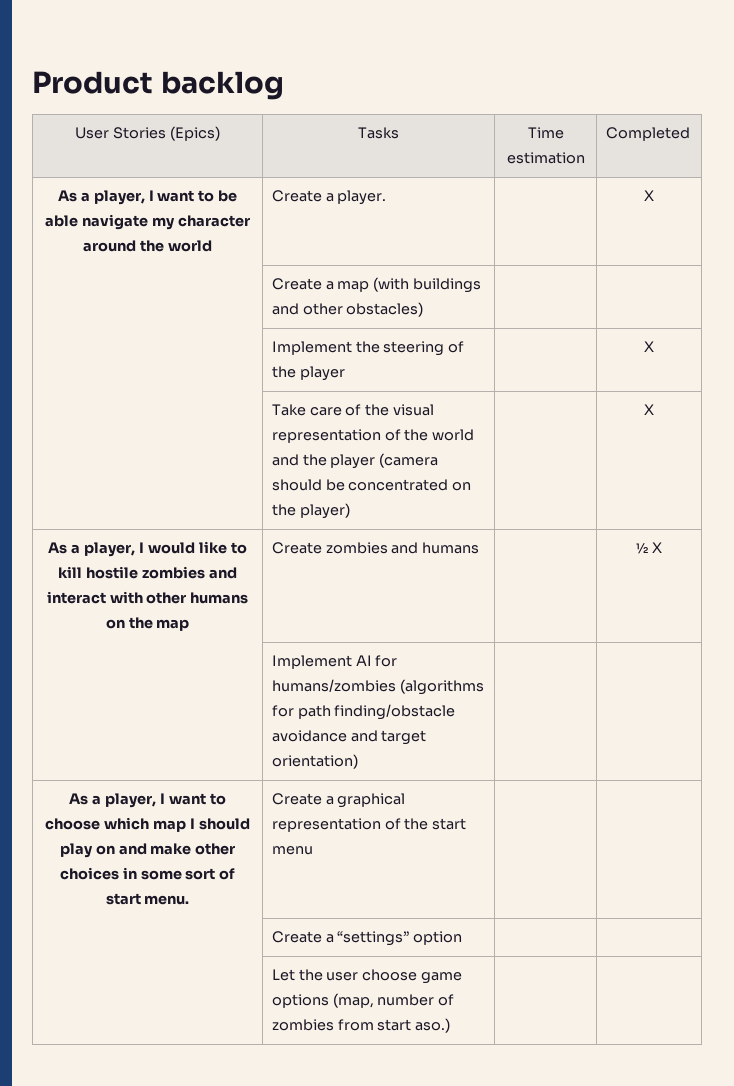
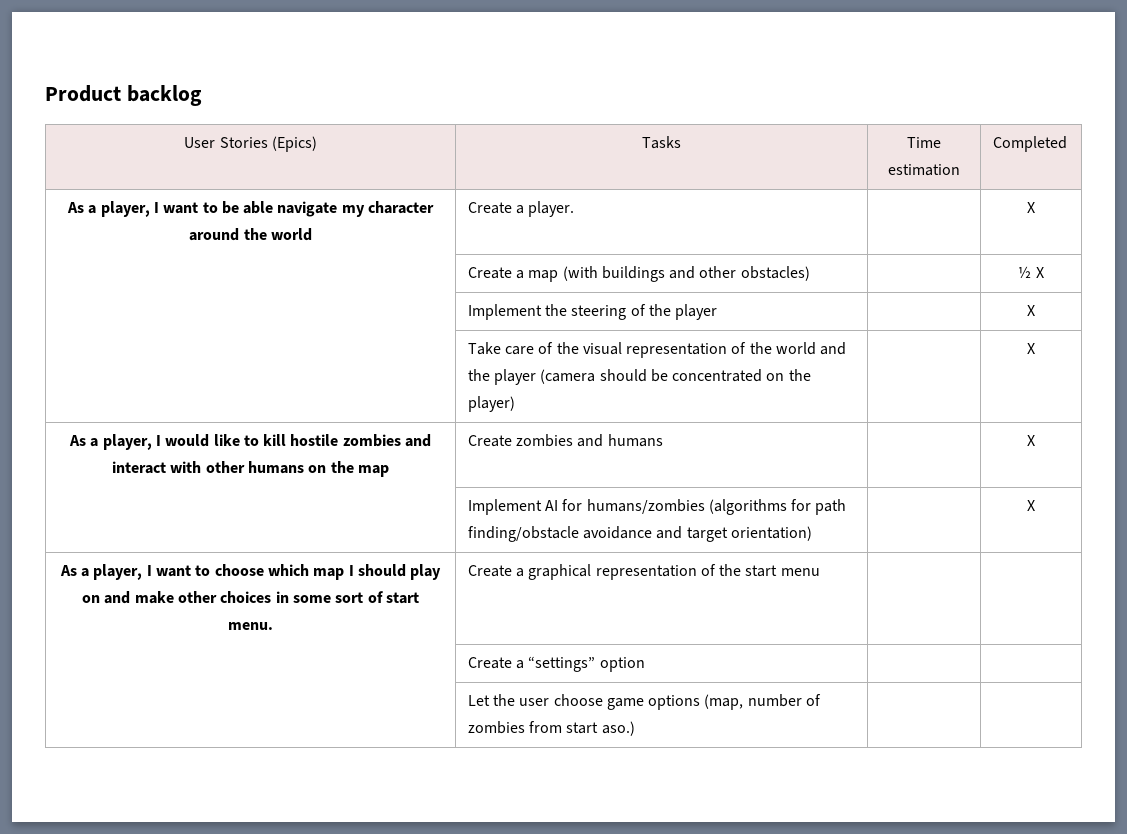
(424, 309) none -> [1018,266,1044,278] ½ X
[636,543,649,554] ½ -> (663, 440) none
(358, 761) none -> [1027,500,1035,511] X

